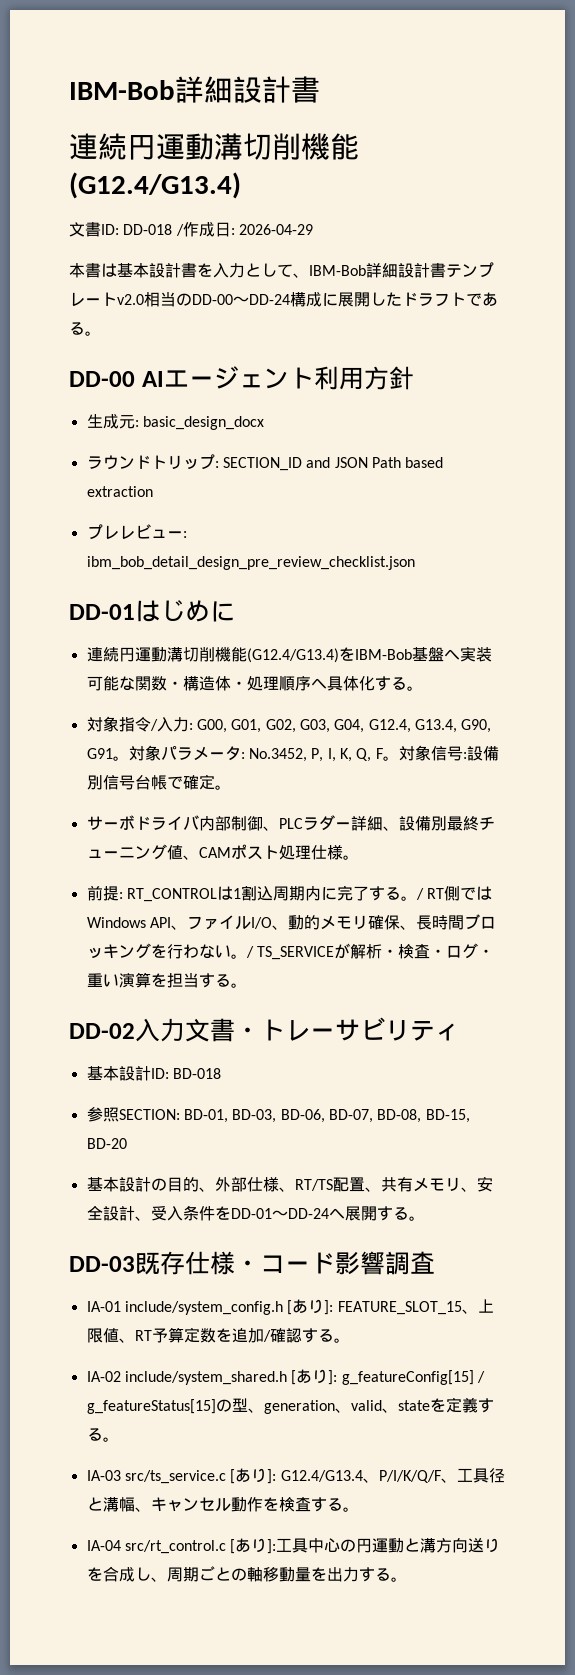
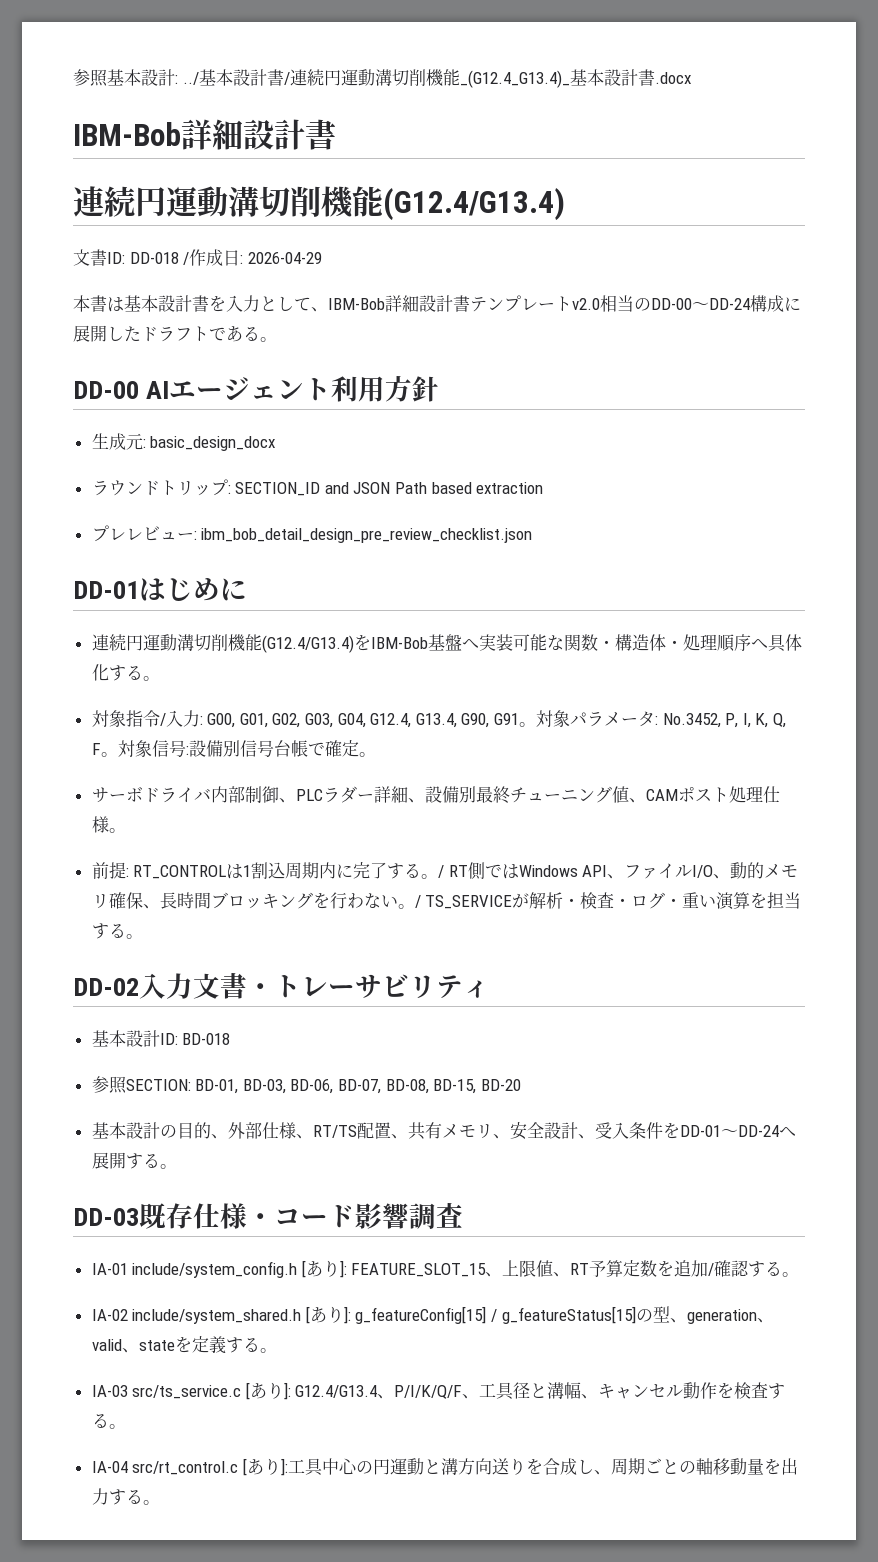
(69, 90) none -> [73,69,691,88] 参照基本設計: ../基本設計書/連続円運動溝切削機能_(G12.4_G13.4)_基本設計書.docx //

